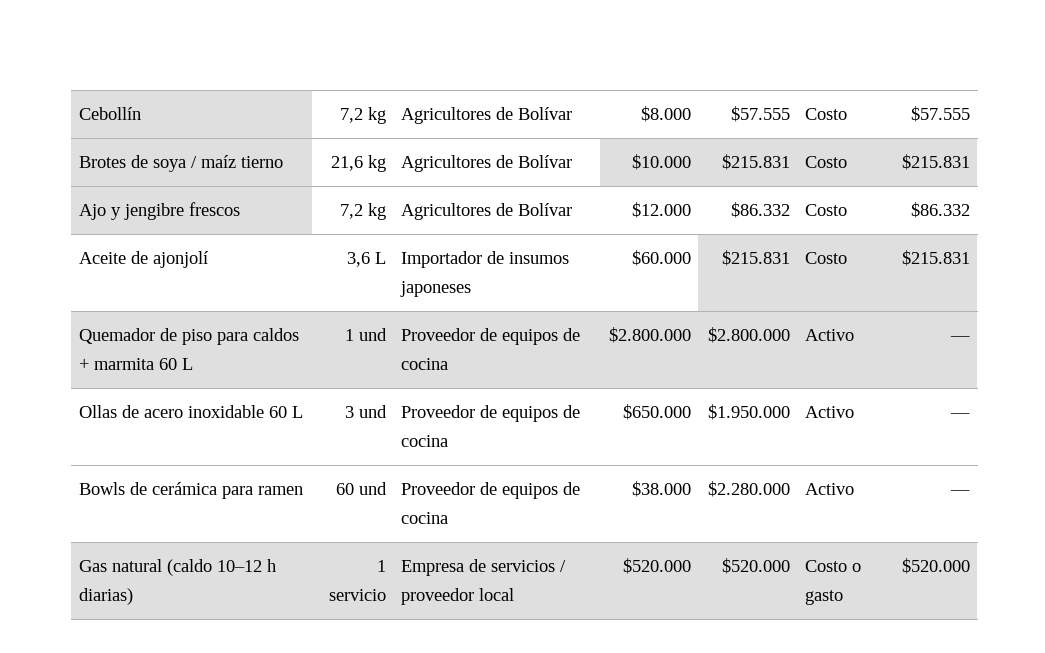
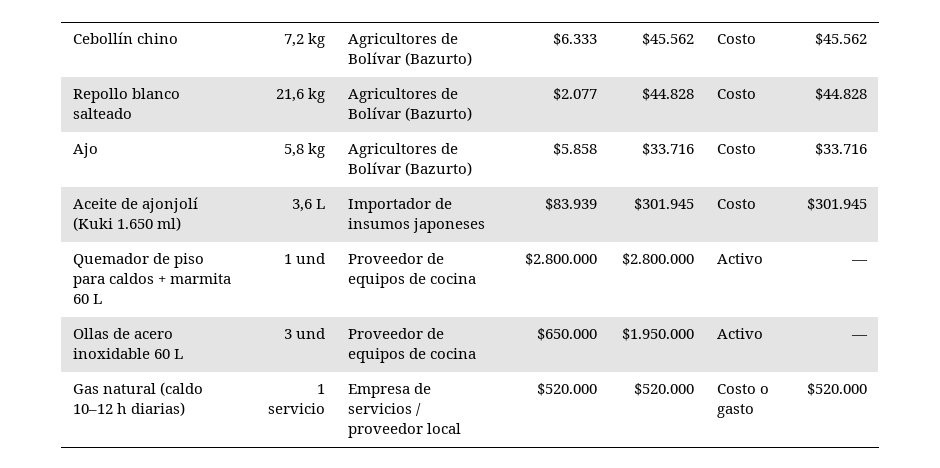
[340,107,387,124] [400,107,572,124] [641,106,692,122] [731,106,791,122] [804,108,847,120] [911,106,971,122] [78,155,283,172] | 7,2 kg | Agricultores de Bolívar | $8.000 | $57.555 | Costo | $57.555 // Brotes de soya / maíz tierno -> [137,33,179,44] [283,33,325,48] [348,33,459,48] [348,52,473,66] [552,33,597,46] [641,33,694,46] [717,34,757,44] [814,33,867,46] [73,88,181,103] [73,108,133,119] chino | 7,2 kg | Agricultores de Bolívar (Bazurto) | $6.333 | $45.562 | Costo | $45.562 // Repollo blanco salteado
[632,154,692,170] [722,154,791,170] [804,156,847,168] [902,154,971,170] | $10.000 | $215.831 | Costo | $215.831 -> [405,107,473,121] [552,88,597,101] [641,88,694,101] [717,89,757,99] [814,88,867,101] (Bazurto) | $2.077 | $44.828 | Costo | $44.828
[110,202,240,220] [340,203,387,220] [400,203,572,220] [632,202,692,218] [731,202,791,218] [804,204,847,216] [911,202,971,218] y jengibre frescos | 7,2 kg | Agricultores de Bolívar | $12.000 | $86.332 | Costo | $86.332 -> [283,143,325,158] [348,143,459,158] [348,162,473,176] [552,143,597,156] [641,143,694,156] [717,144,757,154] [814,143,867,156] | 5,8 kg | Agricultores de Bolívar (Bazurto) | $5.858 | $33.716 | Costo | $33.716
(208, 259) none -> [73,217,182,231] (Kuki 1.650 ml)
[632,250,692,266] [722,250,791,266] [804,252,847,264] [902,250,971,266] $60.000 | $215.831 | Costo | $215.831 -> [544,198,597,211] [633,198,694,211] [717,199,757,209] [806,198,867,211] $83.939 | $301.945 | Costo | $301.945
[78,482,303,499] [336,482,388,495] [400,482,580,499] [400,512,448,524] [632,481,692,497] [708,481,791,497] [804,483,854,495] [950,490,971,495] // Bowls de cerámica para ramen | 60 und | Proveedor de equipos de cocina | $38.000 | $2.280.000 | Activo | — -> (868, 337) none

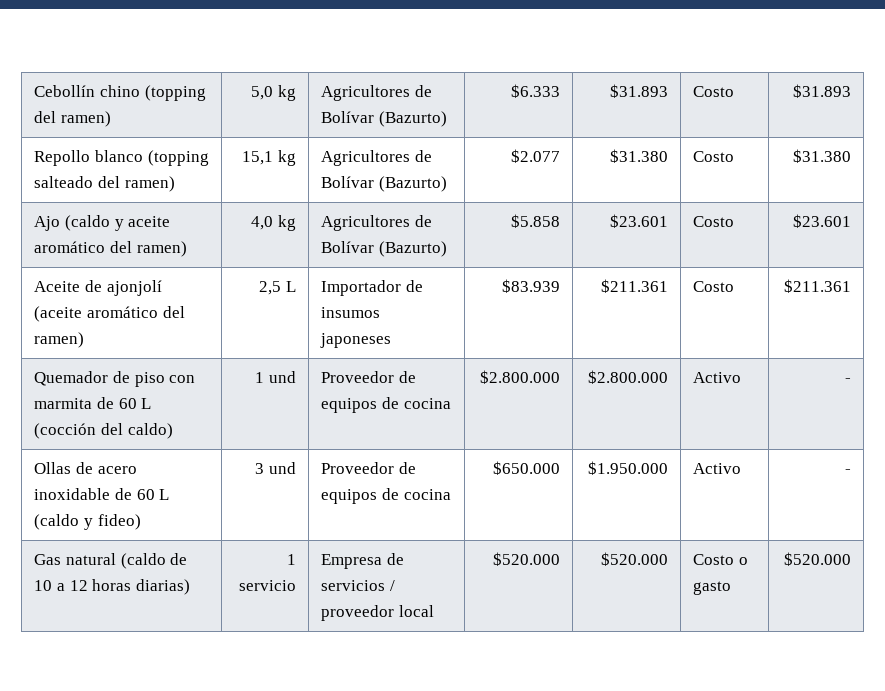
[283,34,304,47] | 7,2 -> [144,85,206,101] [34,111,111,127] [251,86,274,100] (topping del ramen) | 5,0
[641,33,694,46] [717,34,757,44] [814,33,867,46] $45.562 | Costo | $45.562 -> [609,84,668,98] [693,86,735,97] [792,84,851,98] $31.893 | Costo | $31.893
(181, 93) none -> [147,150,209,166] (topping
[275,89,304,102] | 21,6 -> [97,176,175,192] [242,151,274,165] del ramen) | 15,1
[641,88,694,101] [717,89,757,99] [814,88,867,101] $44.828 | Costo | $44.828 -> [609,149,668,163] [693,151,735,162] [792,149,851,163] $31.380 | Costo | $31.380
[283,144,304,157] | 5,8 -> [64,215,171,231] [34,241,187,257] [251,216,274,230] (caldo y aceite aromático del ramen) | 4,0
[641,143,694,156] [717,144,757,154] [814,143,867,156] $33.716 | Costo | $33.716 -> [609,214,668,228] [693,216,735,227] [792,214,851,228] $23.601 | Costo | $23.601
[73,217,182,231] [291,199,312,212] (Kuki 1.650 ml) | 3,6 -> [34,306,185,322] [34,332,85,348] [259,281,282,295] (aceite aromático del ramen) | 2,5
[633,198,694,211] [717,199,757,209] [806,198,867,211] $301.945 | Costo | $301.945 -> [600,279,668,293] [693,281,735,292] [783,279,851,293] $211.361 | Costo | $211.361
[73,273,232,288] [73,294,103,304] para caldos + marmita 60 L -> [169,375,196,383] [34,397,152,409] [34,423,173,439] con marmita de 60 L (cocción del caldo)
[850,260,868,264] — -> [844,378,851,383] -
[154,349,184,359] 60 L -> [114,488,170,500] [34,514,141,530] de 60 L (caldo y fideo)
[850,335,868,339] — -> [844,469,851,474] -
[73,403,128,414] 10–12 h -> [170,553,188,565] [34,579,132,591] de 10 a 12 horas

